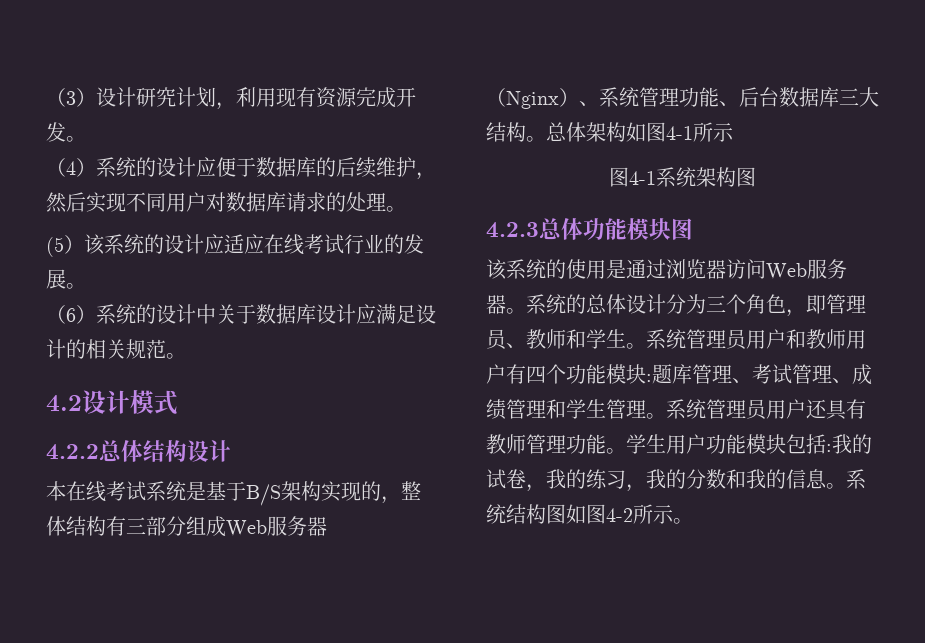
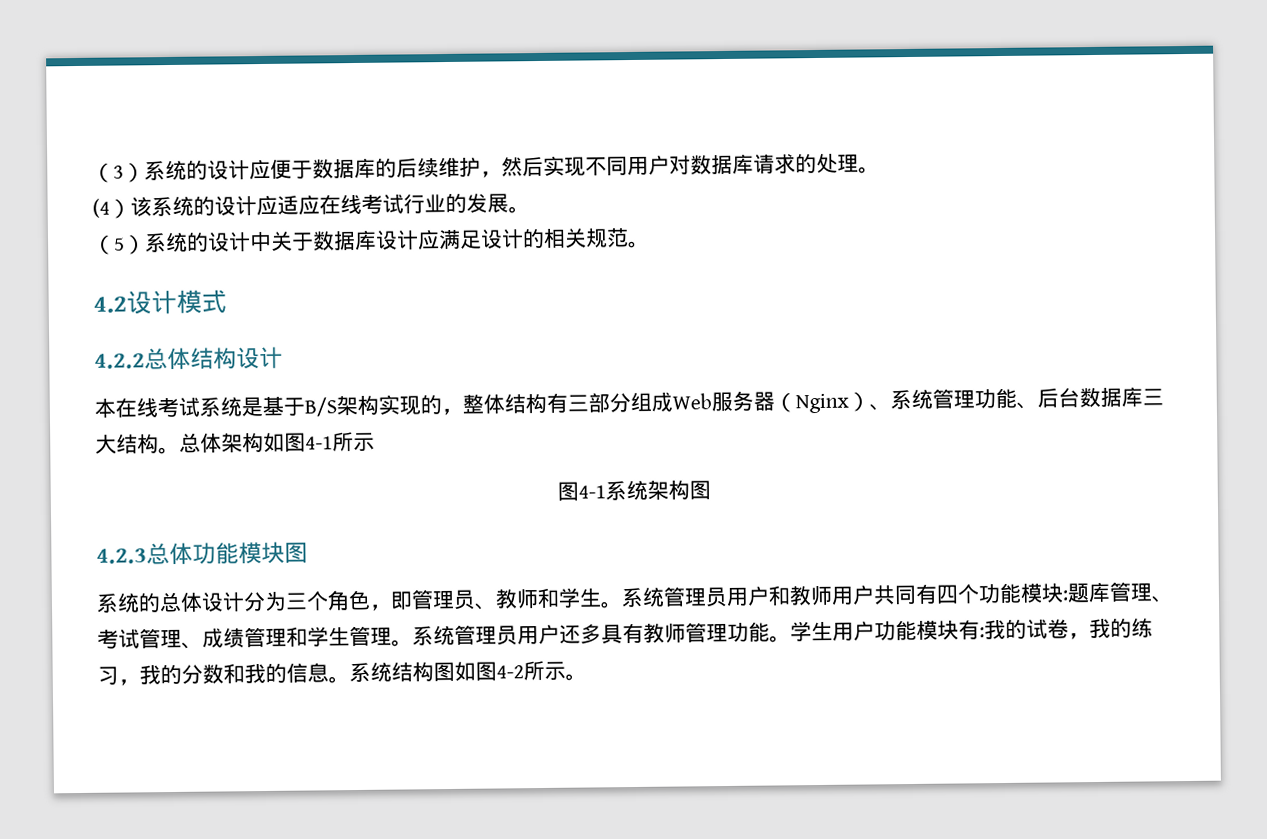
[96,87,416,110] [46,122,86,142] [46,158,96,177] 设计研究计划，利用现有资源完成开发。 // （4） -> (145, 172) none
[46,237,64,257] (5 -> [92,198,110,218] (4
[66,308,76,322] 6 -> [114,237,125,251] 5
[486,259,847,280] [486,295,526,314] 该系统的使用是通过浏览器访问Web服务器。 -> (308, 553) none
(506, 374) none -> [873,584,917,606] 共同
(827, 409) none -> [580,623,602,644] 多
[786,434,826,454] 包括 -> [958,619,980,640] 有

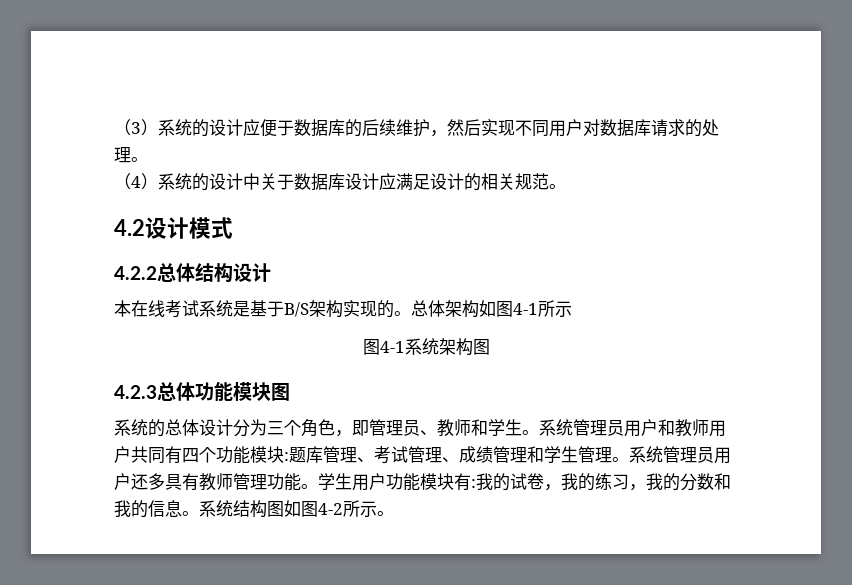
[92,193,530,219] [92,234,125,255] // (4）该系统的设计应适应在线考试行业的发展。 // （5 -> [114,173,141,190] // （4
[441,386,1164,416] [95,434,159,454] ，整体结构有三部分组成Web服务器（Nginx）、系统管理功能、后台数据库三大结构 -> (394, 309) none

